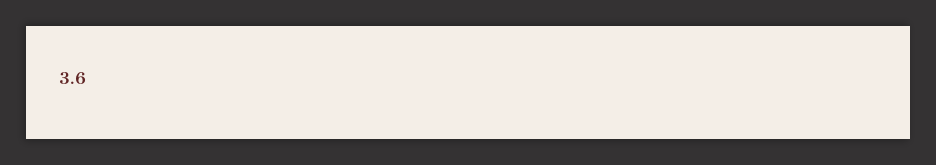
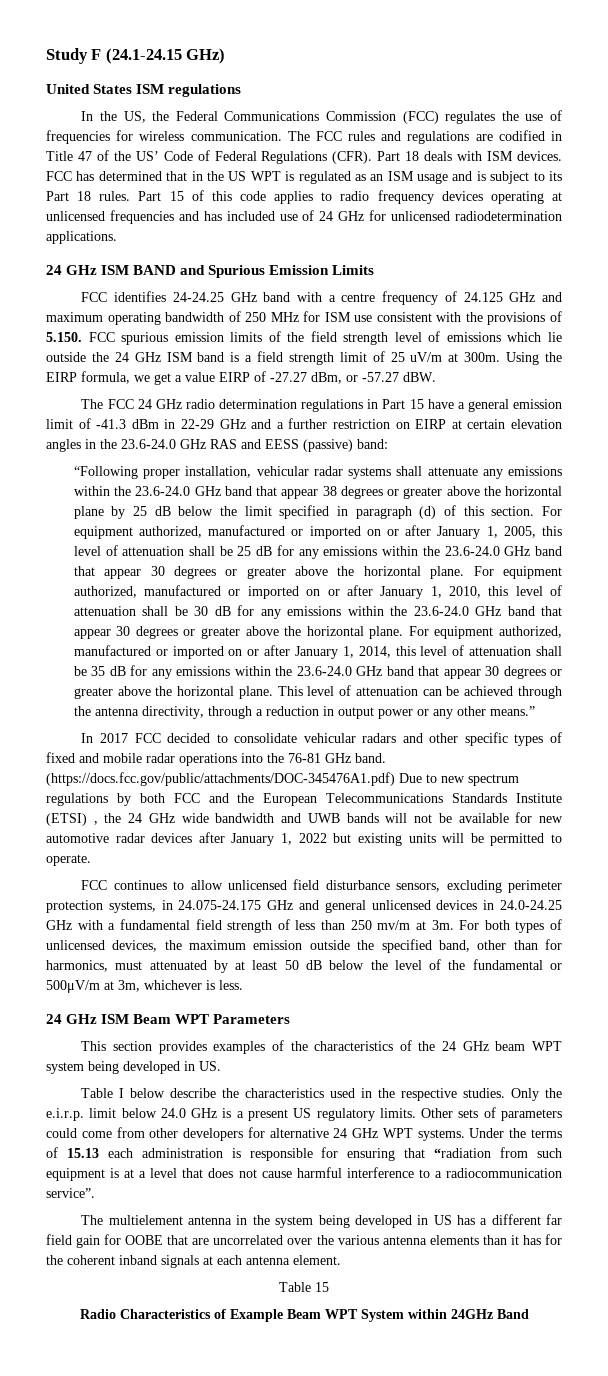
[59,72,86,85] 3.6 -> [46,48,226,64] [46,84,242,97] [81,110,562,124] [46,130,562,144] [46,150,562,164] [46,171,563,184] [46,190,563,204] [46,210,563,224] [46,231,117,244] [46,265,375,278] [81,291,562,305] [46,311,563,325] [46,331,563,345] [46,351,562,365] [46,371,436,385] [81,399,562,412] [46,418,563,429] [46,439,388,452] [73,466,563,479] [73,486,563,499] [73,505,562,519] [73,525,563,539] [73,545,562,559] [73,566,563,579] [73,585,563,599] [73,605,562,619] [73,626,562,639] [73,645,562,659] [73,665,562,679] [73,685,563,699] [73,706,535,719] [81,732,563,746] [46,752,386,766] [46,772,519,786] [46,793,562,806] [46,812,563,826] [46,832,563,846] [46,854,91,866] [81,879,562,893] [46,900,562,913] [46,919,562,933] [46,939,563,953] [46,959,562,973] [46,980,243,993] [46,1014,291,1024] [81,1040,562,1054] [46,1061,221,1074] [81,1088,562,1101] [46,1107,562,1121] [46,1127,562,1141] [46,1147,563,1161] [46,1167,562,1181] [46,1188,95,1198] [81,1214,562,1228] [46,1234,562,1248] [46,1255,341,1268] [279,1282,329,1292] [79,1309,529,1322] Study F (24.1-24.15 GHz) // United States ISM regulations // In the US, the Federal Communications Commission (FCC) regulates the use of frequencies for wireless communication. The FCC rules and regulations are codified in Title 47 of the US’ Code of Federal Regulations (CFR). Part 18 deals with ISM devices. FCC has determined that in the US WPT is regulated as an ISM usage and is subject to its Part 18 rules. Part 15 of this code applies to radio frequency devices operating at unlicensed frequencies and has included use of 24 GHz for unlicensed radiodetermination applications. // 24 GHz ISM BAND and Spurious Emission Limits // FCC identifies 24-24.25 GHz band with a centre frequency of 24.125 GHz and maximum operating bandwidth of 250 MHz for ISM use consistent with the provisions of 5.150. FCC spurious emission limits of the field strength level of emissions which lie outside the 24 GHz ISM band is a field strength limit of 25 uV/m at 300m. Using the EIRP formula, we get a value EIRP of -27.27 dBm, or -57.27 dBW. // The FCC 24 GHz radio determination regulations in Part 15 have a general emission limit of -41.3 dBm in 22-29 GHz and a further restriction on EIRP at certain elevation angles in the 23.6-24.0 GHz RAS and EESS (passive) band: // “Following proper installation, vehicular radar systems shall attenuate any emissions within the 23.6-24.0 GHz band that appear 38 degrees or greater above the horizontal plane by 25 dB below the limit specified in paragraph (d) of this section. For equipment authorized, manufactured or imported on or after January 1, 2005, this level of attenuation shall be 25 dB for any emissions within the 23.6-24.0 GHz band that appear 30 degrees or greater above the horizontal plane. For equipment authorized, manufactured or imported on or after January 1, 2010, this level of attenuation shall be 30 dB for any emissions within the 23.6-24.0 GHz band that appear 30 degrees or greater above the horizontal plane. For equipment authorized, manufactured or imported on or after January 1, 2014, this level of attenuation shall be 35 dB for any emissions within the 23.6-24.0 GHz band that appear 30 degrees or greater above the horizontal plane. This level of attenuation can be achieved through the antenna directivity, through a reduction in output power or any other means.” // In 2017 FCC decided to consolidate vehicular radars and other specific types of fixed and mobile radar operations into the 76-81 GHz band. (https://docs.fcc.gov/public/attachments/DOC-345476A1.pdf) Due to new spectrum regulations by both FCC and the European Telecommunications Standards Institute (ETSI) , the 24 GHz wide bandwidth and UWB bands will not be available for new automotive radar devices after January 1, 2022 but existing units will be permitted to operate. // FCC continues to allow unlicensed field disturbance sensors, excluding perimeter protection systems, in 24.075-24.175 GHz and general unlicensed devices in 24.0-24.25 GHz with a fundamental field strength of less than 250 mv/m at 3m. For both types of unlicensed devices, the maximum emission outside the specified band, other than for harmonics, must attenuated by at least 50 dB below the level of the fundamental or 500μV/m at 3m, whichever is less. // 24 GHz ISM Beam WPT Parameters // This section provides examples of the characteristics of the 24 GHz beam WPT system being developed in US. // Table I below describe the characteristics used in the respective studies. Only the e.i.r.p. limit below 24.0 GHz is a present US regulatory limits. Other sets of parameters could come from other developers for alternative 24 GHz WPT systems. Under the terms of 15.13 each administration is responsible for ensuring that “radiation from such equipment is at a level that does not cause harmful interference to a radiocommunication service”. // The multielement antenna in the system being developed in US has a different far field gain for OOBE that are uncorrelated over the various antenna elements than it has for the coherent inband signals at each antenna element. // Table 15 // Radio Characteristics of Example Beam WPT System within 24GHz Band

